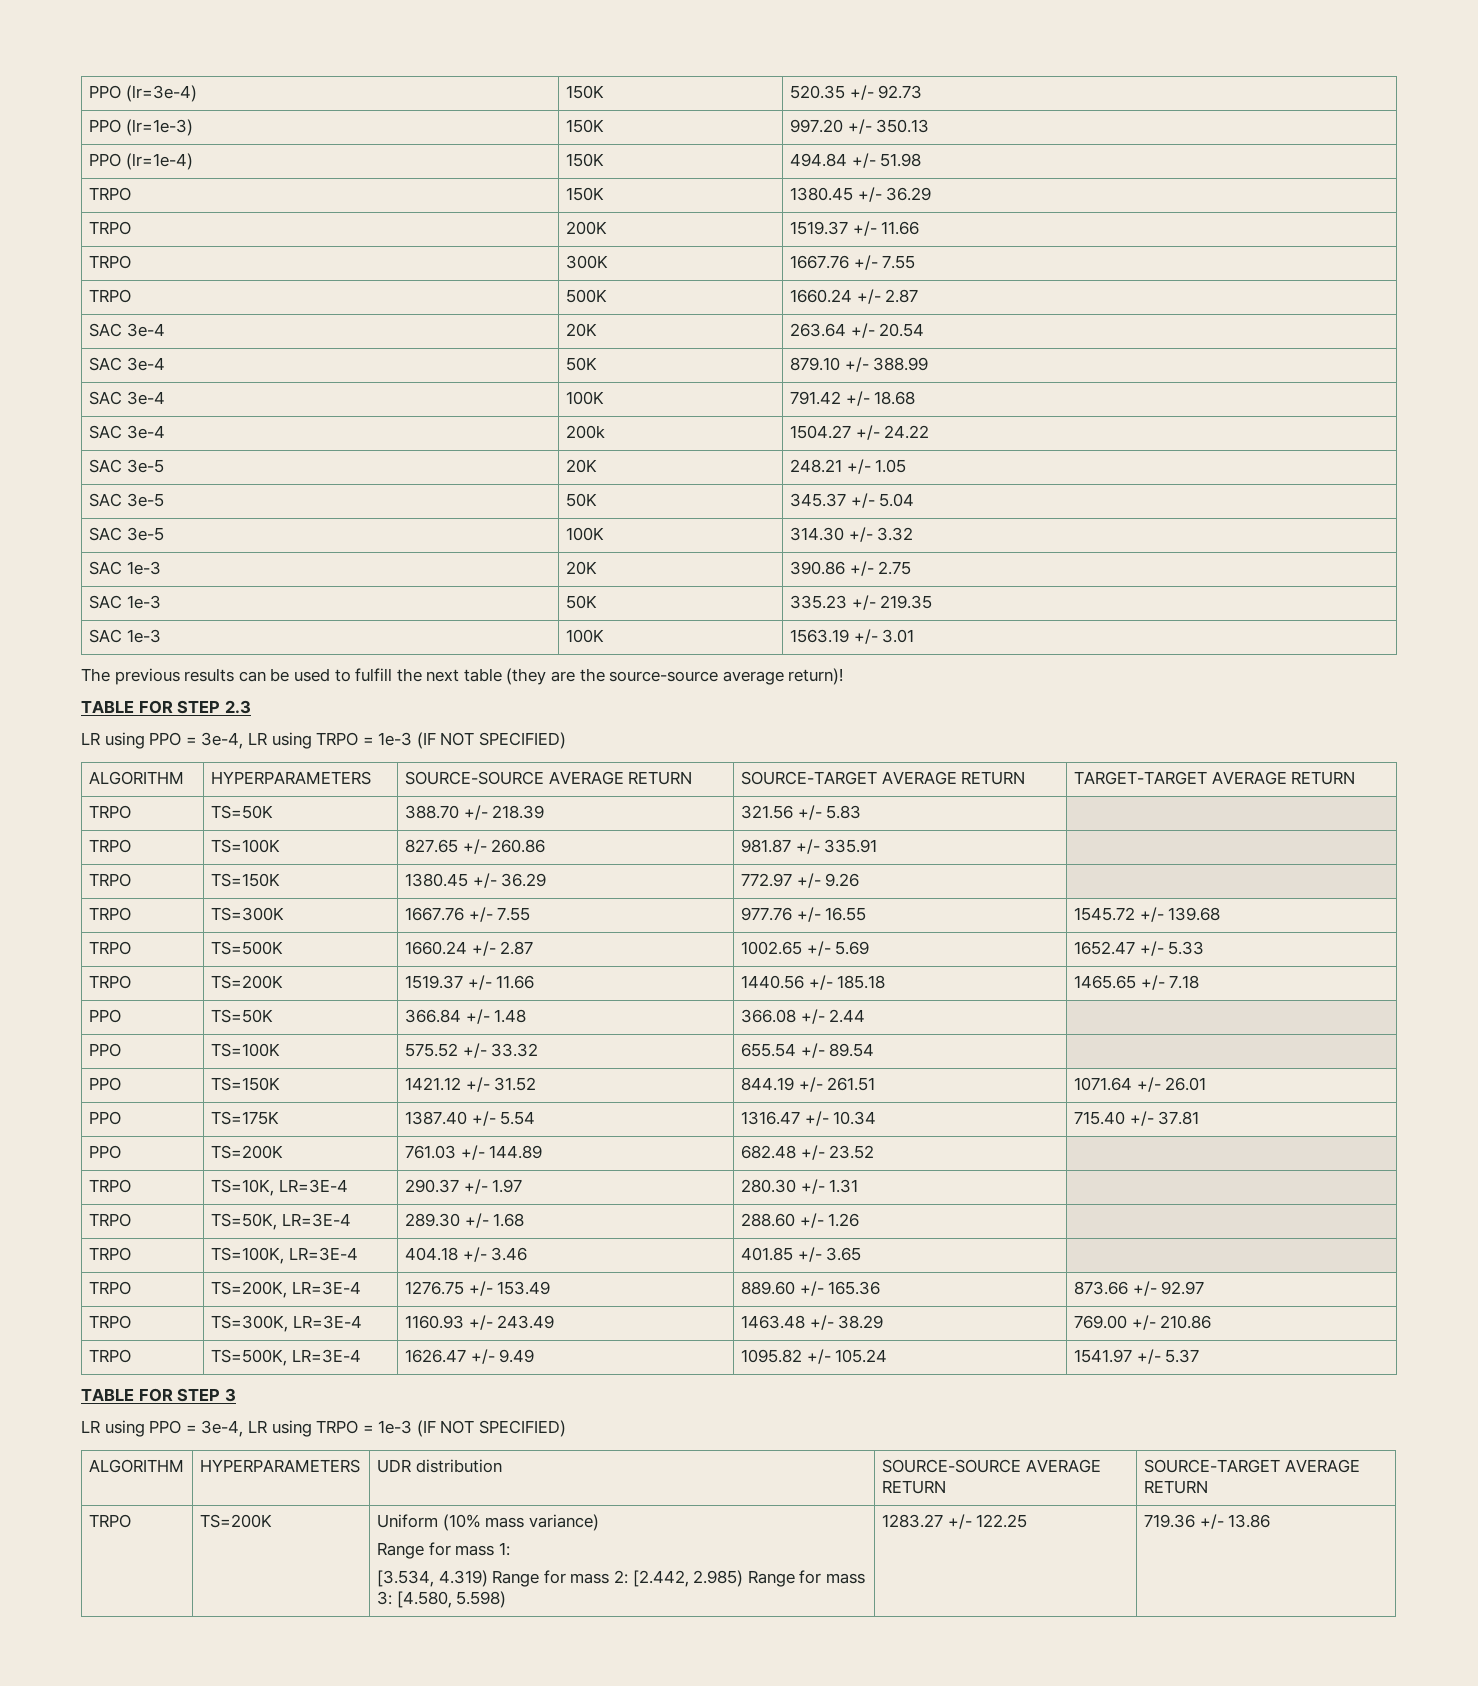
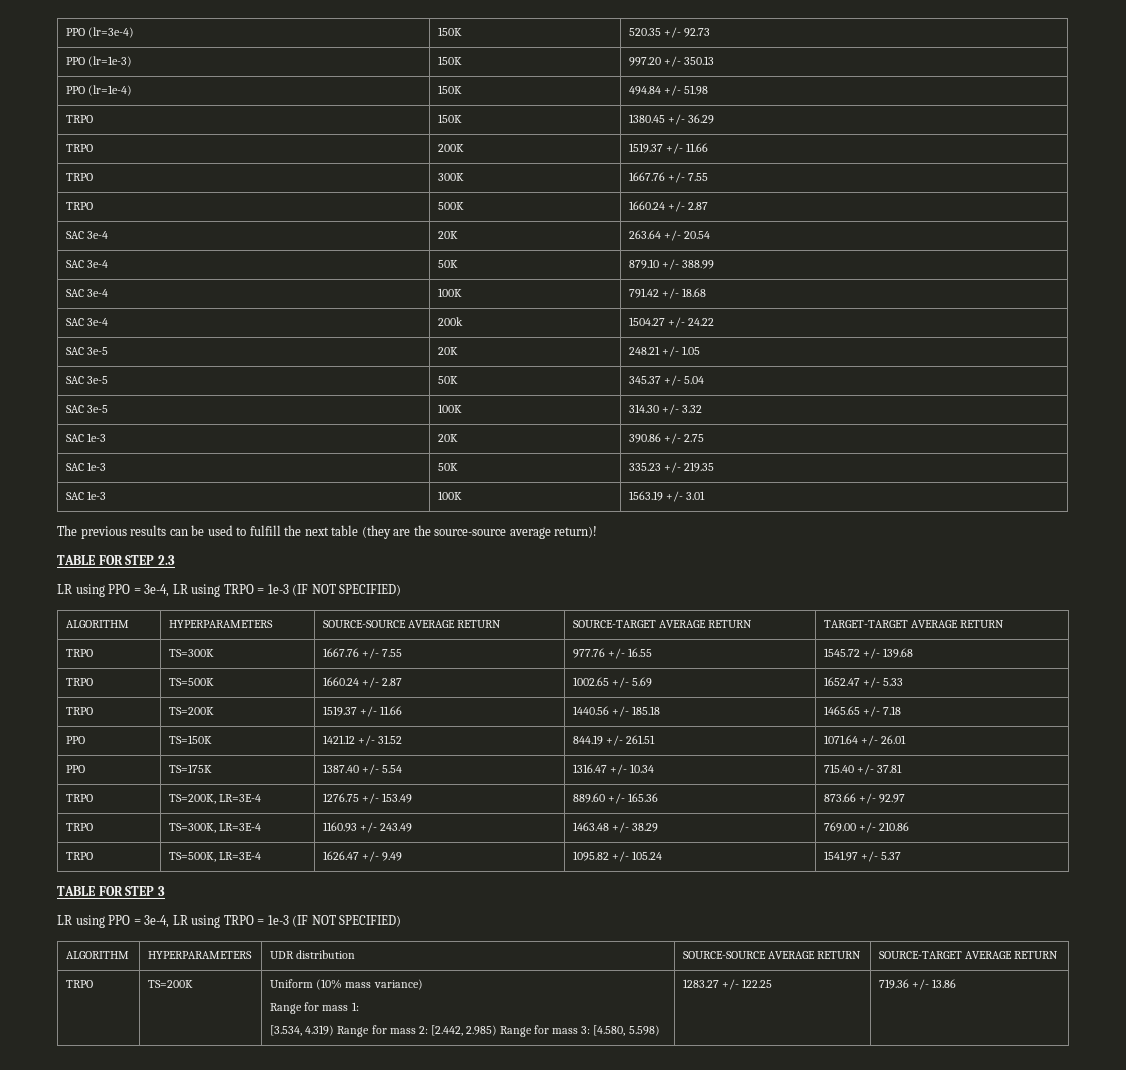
[88,805,131,819] [210,805,273,819] [404,805,545,820] [740,805,862,820] [88,839,131,853] [210,839,280,853] [404,839,546,854] [740,839,878,854] [88,873,131,887] [210,873,280,887] [404,873,547,888] [740,873,860,888] // TRPO | TS=50K | 388.70 +/- 218.39 | 321.56 +/- 5.83 | // TRPO | TS=100K | 827.65 +/- 260.86 | 981.87 +/- 335.91 | // TRPO | TS=150K | 1380.45 +/- 36.29 | 772.97 +/- 9.26 | -> (1005, 624) none
[88,1009,121,1023] [210,1009,273,1023] [404,1009,527,1024] [740,1009,866,1024] [88,1043,121,1057] [210,1043,280,1057] [404,1043,539,1058] [740,1043,875,1058] // PPO | TS=50K | 366.84 +/- 1.48 | 366.08 +/- 2.44 | // PPO | TS=100K | 575.52 +/- 33.32 | 655.54 +/- 89.54 | -> (902, 710) none
[88,1145,121,1159] [210,1145,283,1159] [404,1145,543,1160] [740,1145,875,1160] [88,1179,131,1193] [210,1179,348,1196] [404,1179,523,1194] [740,1179,859,1194] [88,1213,131,1227] [210,1213,351,1230] [404,1213,525,1228] [740,1213,860,1228] [88,1247,131,1261] [210,1247,358,1264] [404,1247,528,1262] [740,1247,862,1262] // PPO | TS=200K | 761.03 +/- 144.89 | 682.48 +/- 23.52 | // TRPO | TS=10K, LR=3E-4 | 290.37 +/- 1.97 | 280.30 +/- 1.31 | // TRPO | TS=50K, LR=3E-4 | 289.30 +/- 1.68 | 288.60 +/- 1.26 | // TRPO | TS=100K, LR=3E-4 | 404.18 +/- 3.46 | 401.85 +/- 3.65 | -> (903, 768) none

